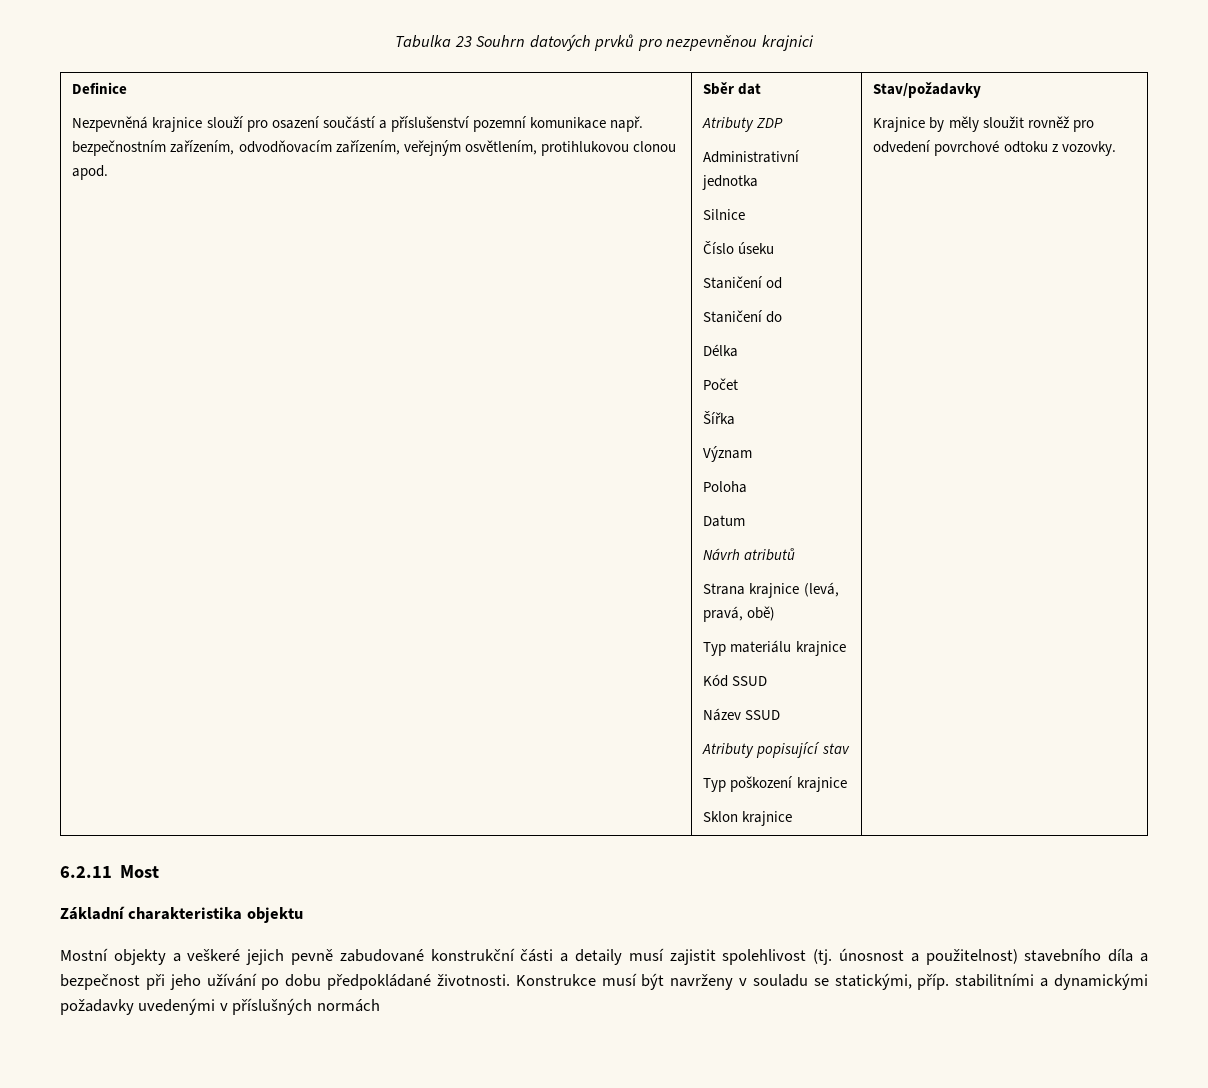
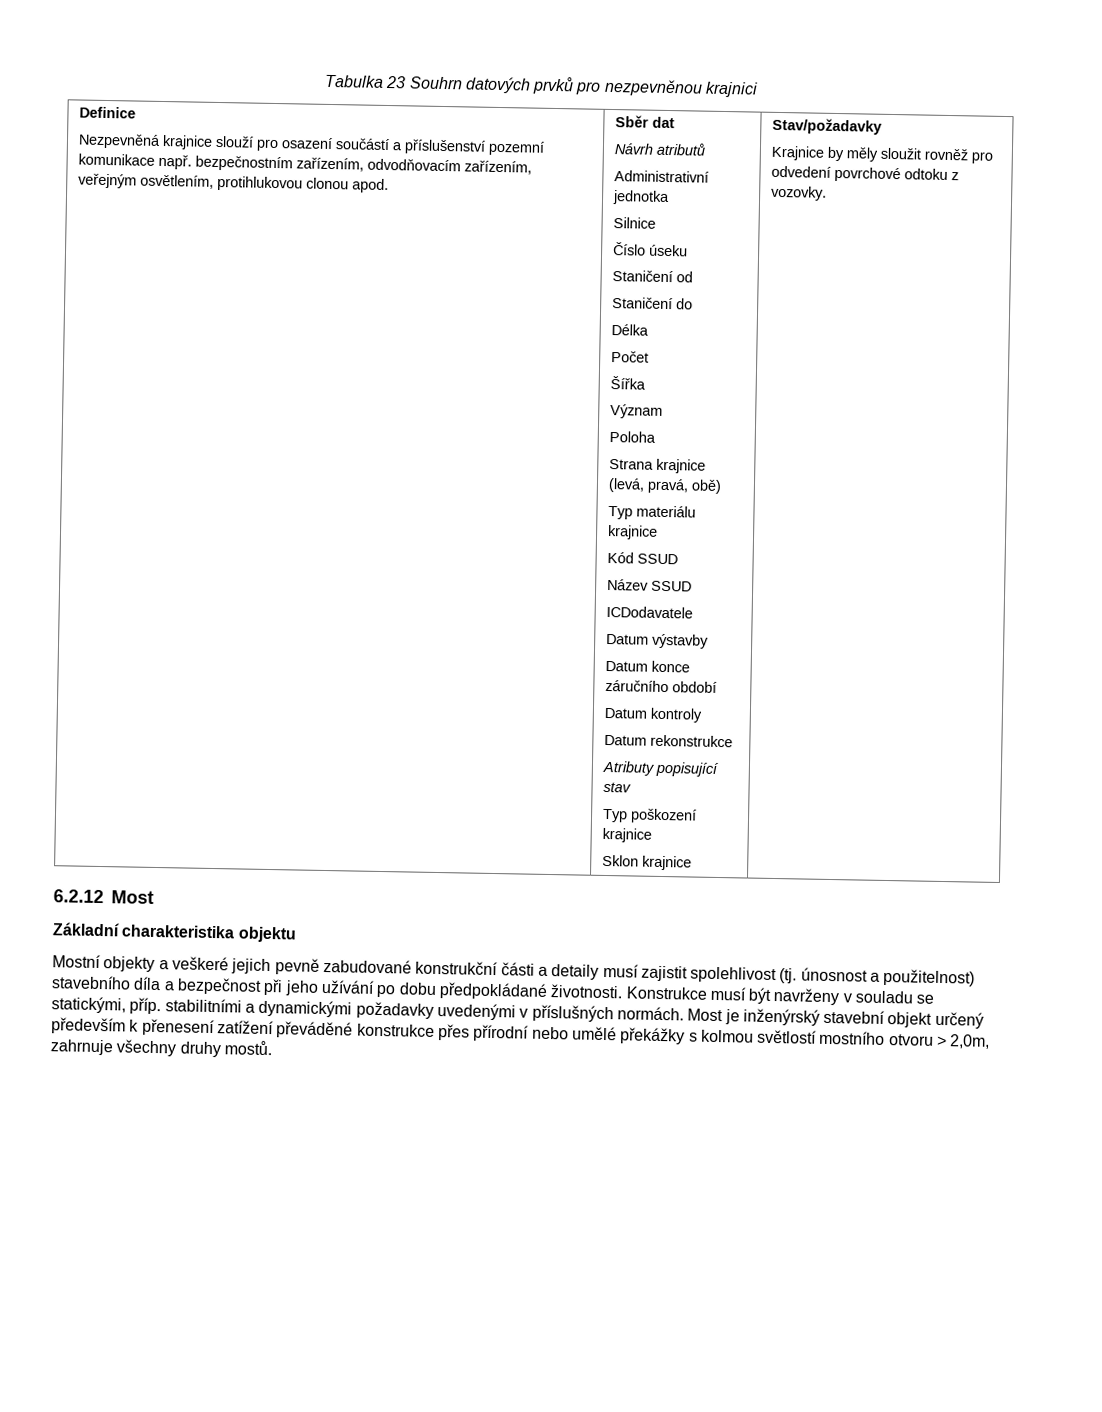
[702,117,784,132] Atributy ZDP -> [613,142,706,156] Návrh atributů
[703,515,746,527] [703,548,796,561] // Datum // Návrh atributů -> (656, 436) none
(781, 715) none -> [605,605,693,619] [605,633,709,649] [604,660,690,673] [604,679,717,693] [603,707,702,723] [603,734,733,748] // ICDodavatele // Datum výstavby // Datum konce záručního období // Datum kontroly // Datum rekonstrukce
[60,866,112,878] 6.2.11 -> [53,889,104,904] 6.2.12
[316,999,380,1012] normách -> [616,1006,984,1029] [51,1017,991,1049] [50,1039,272,1058] normách. Most je inženýrský stavební objekt určený především k přenesení zatížení převáděné konstrukce přes přírodní nebo umělé překážky s kolmou světlostí mostního otvoru > 2,0m, zahrnuje všechny druhy mostů.

